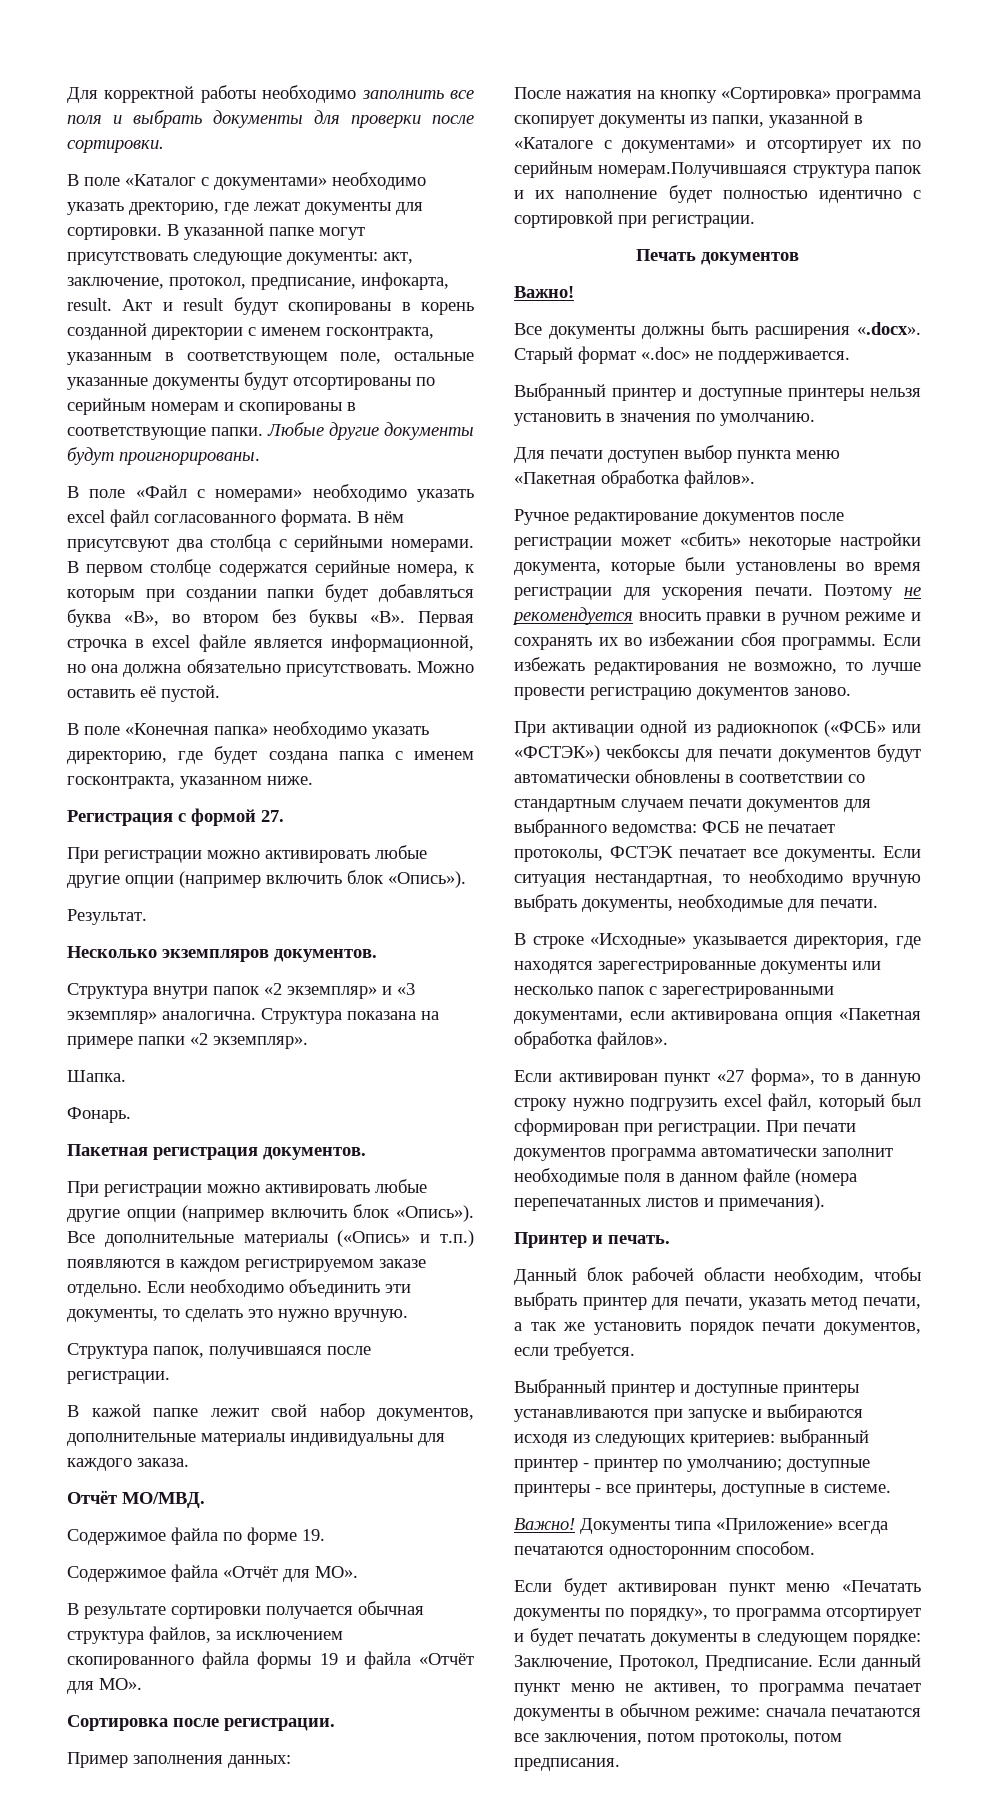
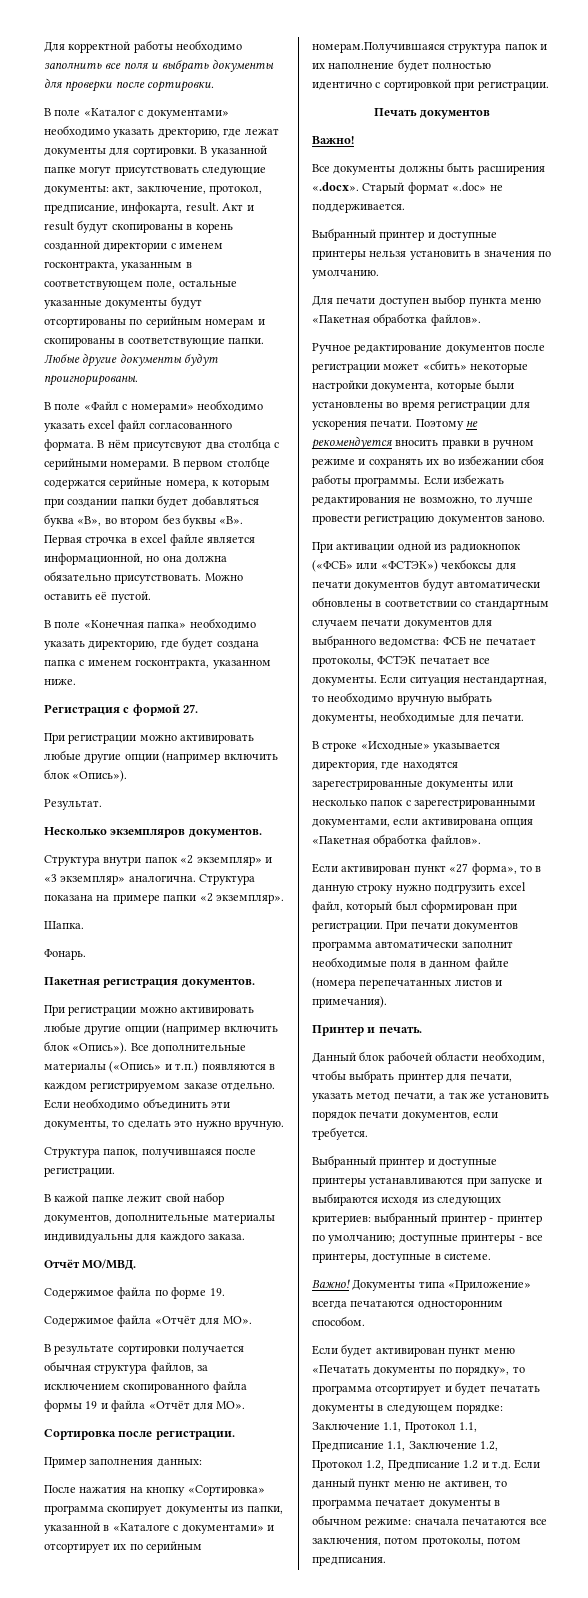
(776, 639) none -> [312,474,351,487] работы
[514,1655,813,1671] Заключение, Протокол, Предписание. -> [312,1422,478,1433] [312,1441,499,1452] [312,1460,511,1471] Заключение 1.1, Протокол 1.1, Предписание 1.1, Заключение 1.2, Протокол 1.2, Предписание 1.2 и т.д.

